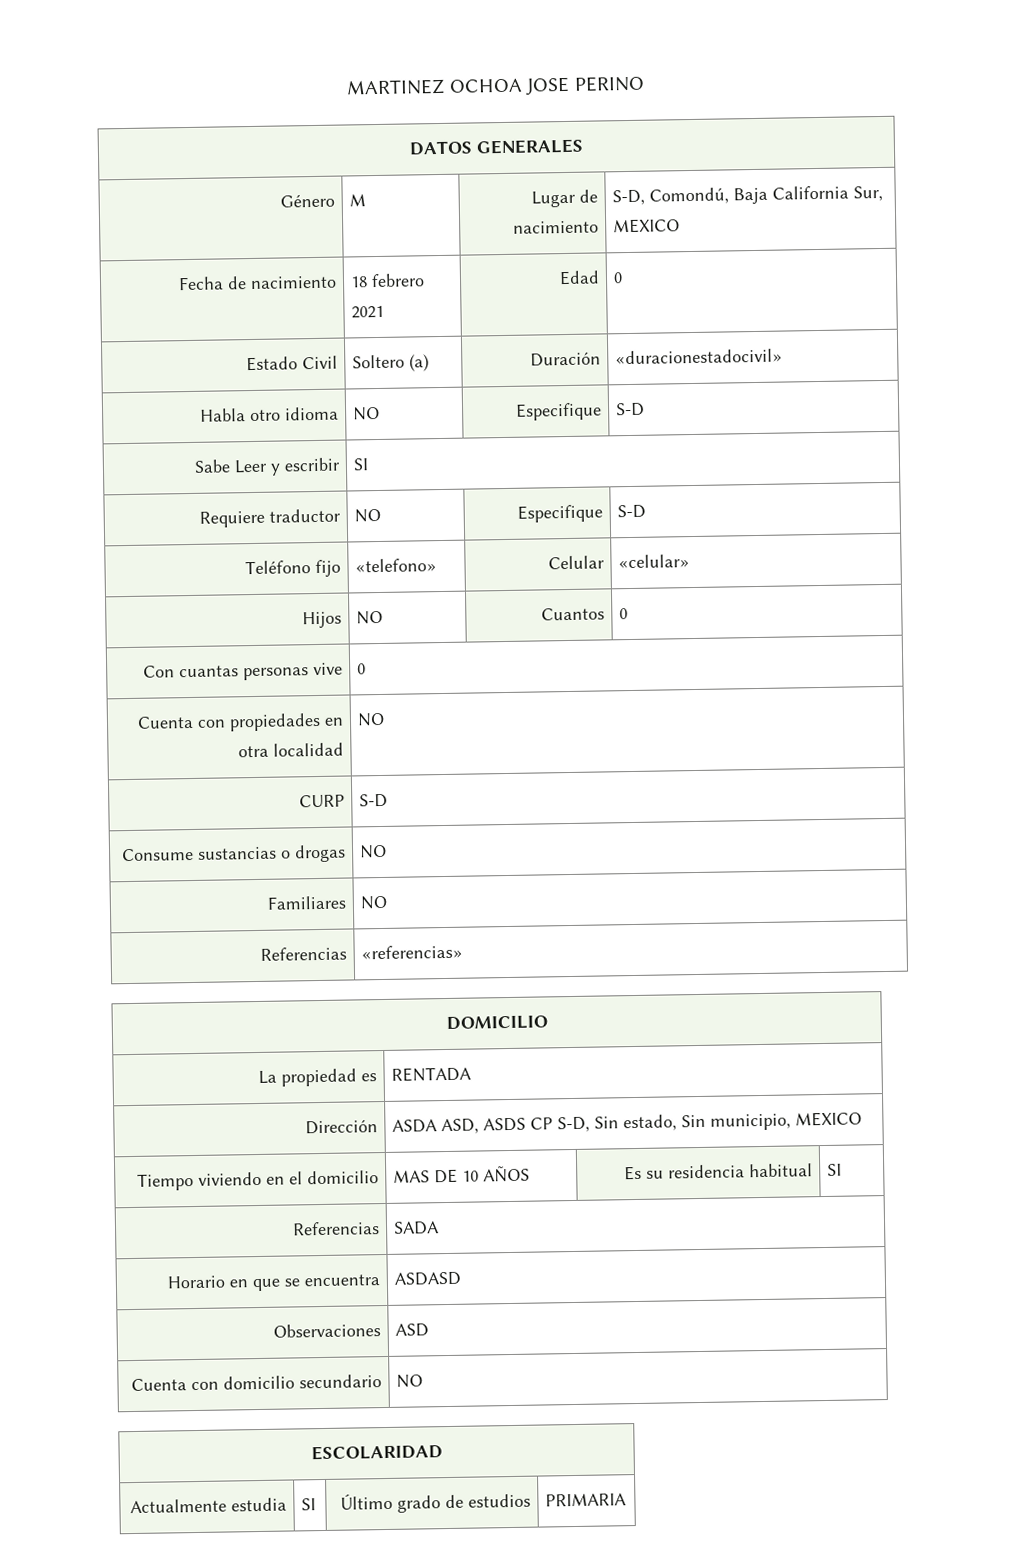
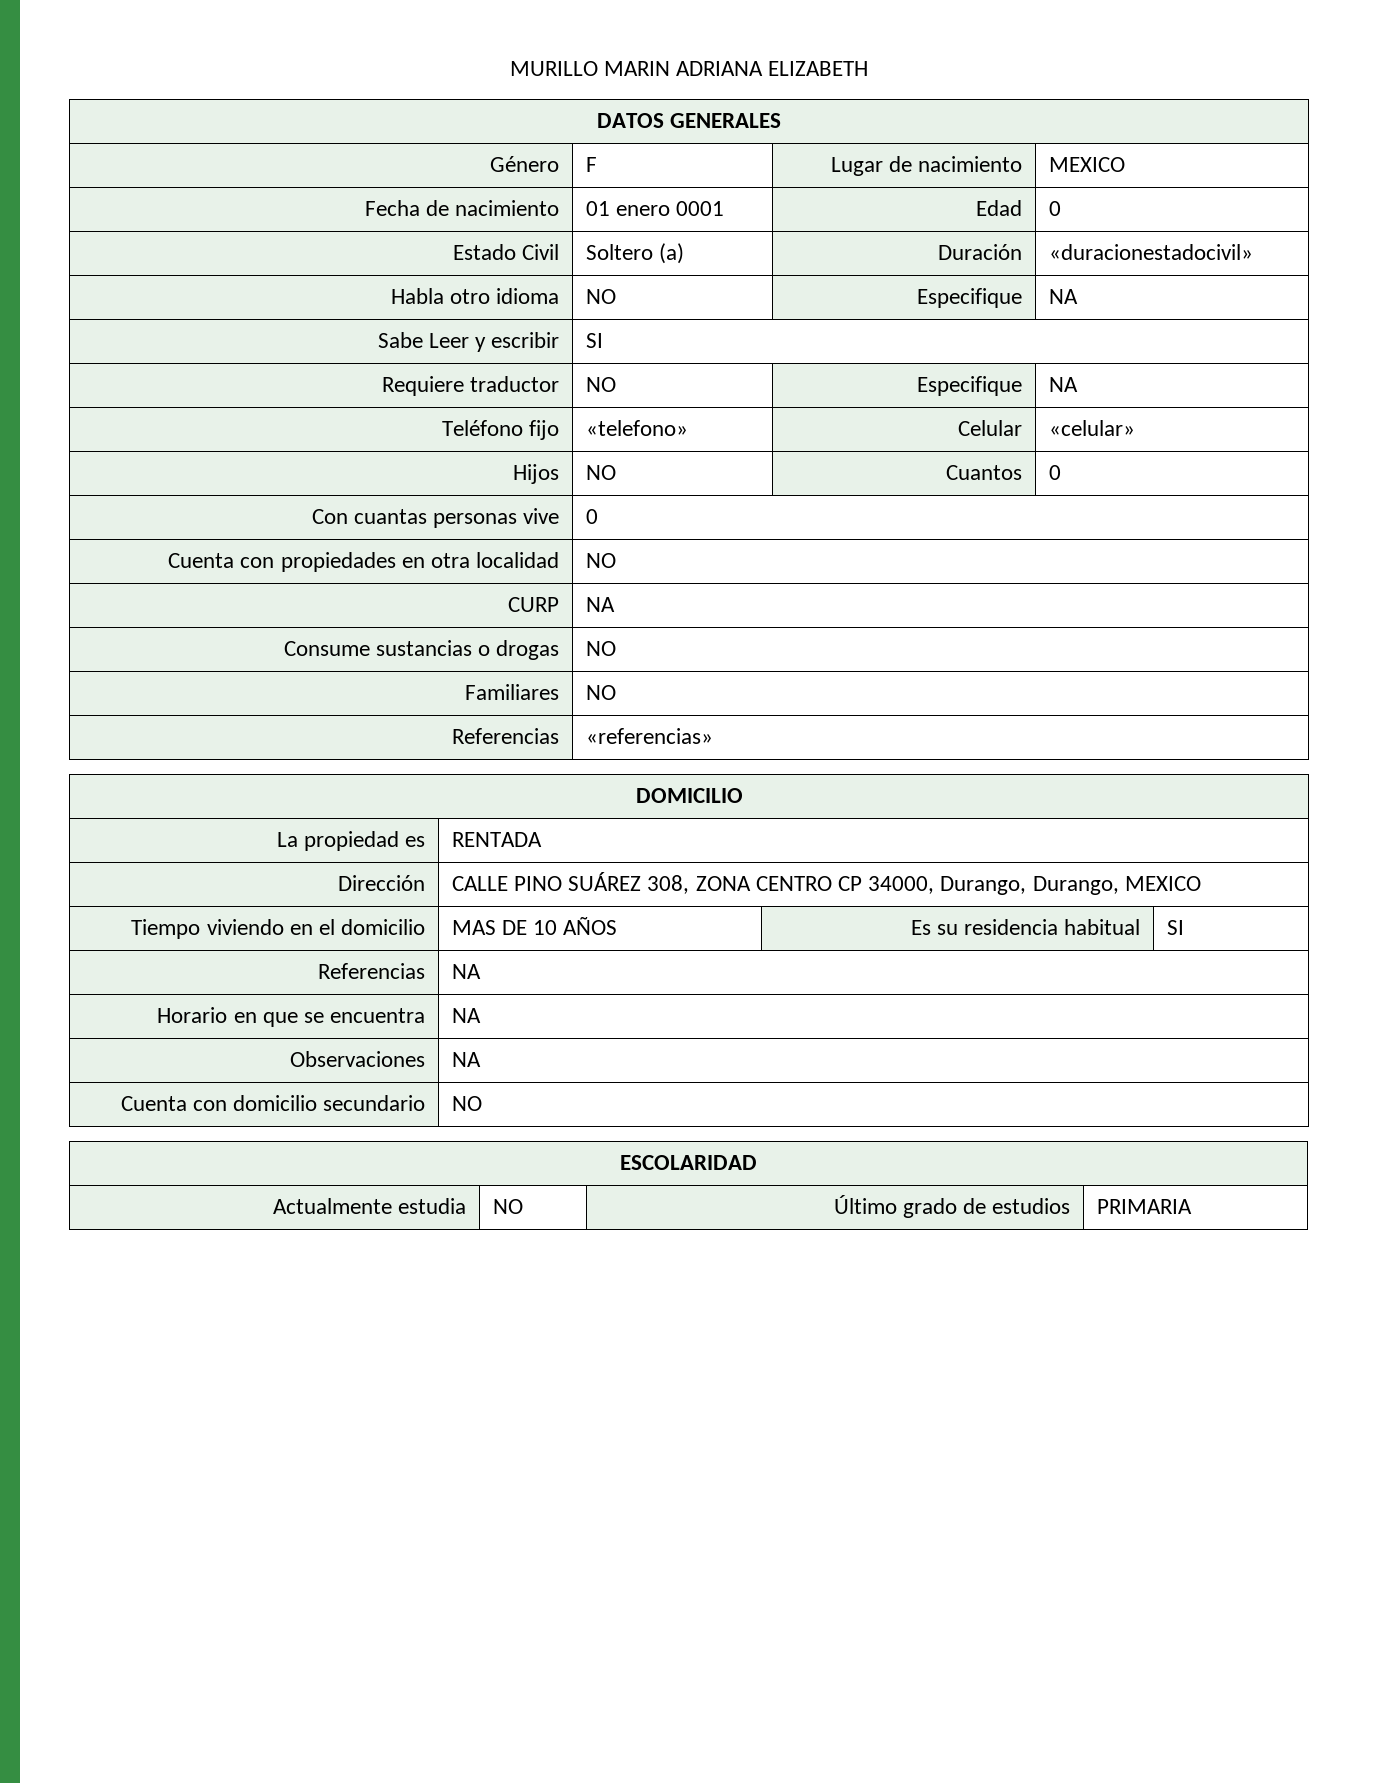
[346,75,645,96] MARTINEZ OCHOA JOSE PERINO -> [509,61,869,76] MURILLO MARIN ADRIANA ELIZABETH
[349,194,367,207] M -> [585,157,597,172] F
[612,185,884,206] S-D, Comondú, Baja California Sur, -> (1023, 164) none
[350,273,426,288] [351,305,385,319] 18 febrero 2021 -> [585,201,725,216] 01 enero 0001
[615,402,646,417] S-D -> [1048,289,1078,304] NA
[617,504,647,519] S-D -> [1048,377,1078,392] NA
[359,793,389,808] S-D -> [585,597,615,612] NA
[392,1113,792,1135] ASDA ASD, ASDS CP S-D, Sin estado, Sin municipio, -> [451,872,1119,895] CALLE PINO SUÁREZ 308, ZONA CENTRO CP 34000, Durango, Durango,
[393,1221,441,1235] SADA -> [451,964,481,979] NA
[394,1271,462,1286] ASDASD -> [451,1008,481,1023] NA
[395,1323,430,1337] ASD -> [451,1052,481,1067] NA
[301,1498,317,1511] SI -> [492,1199,523,1214] NO

